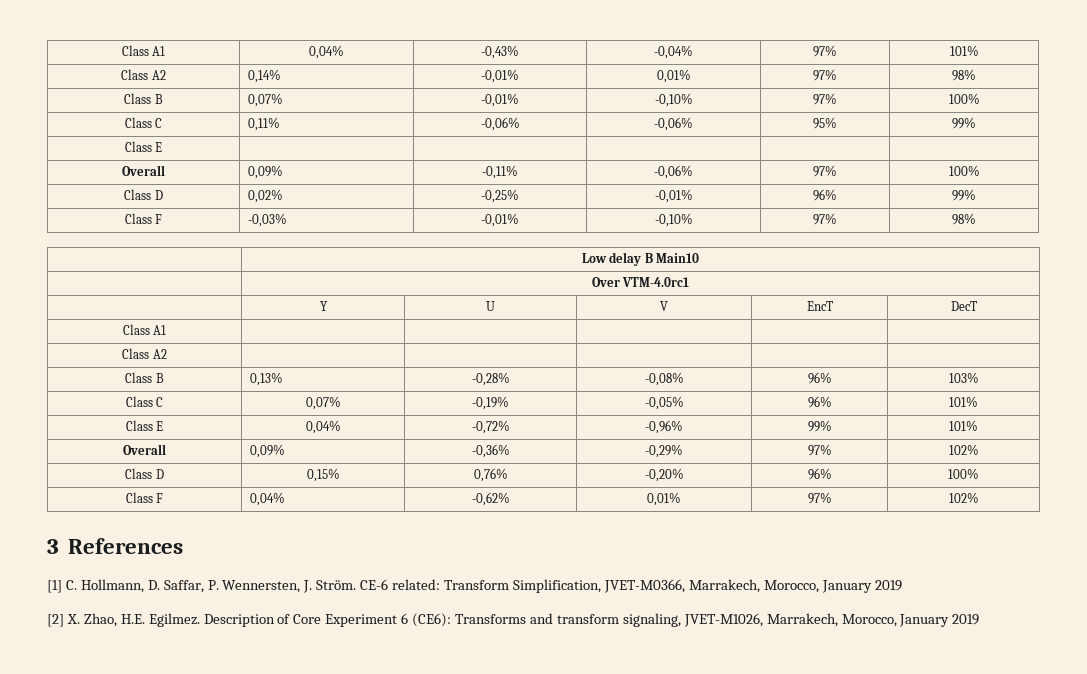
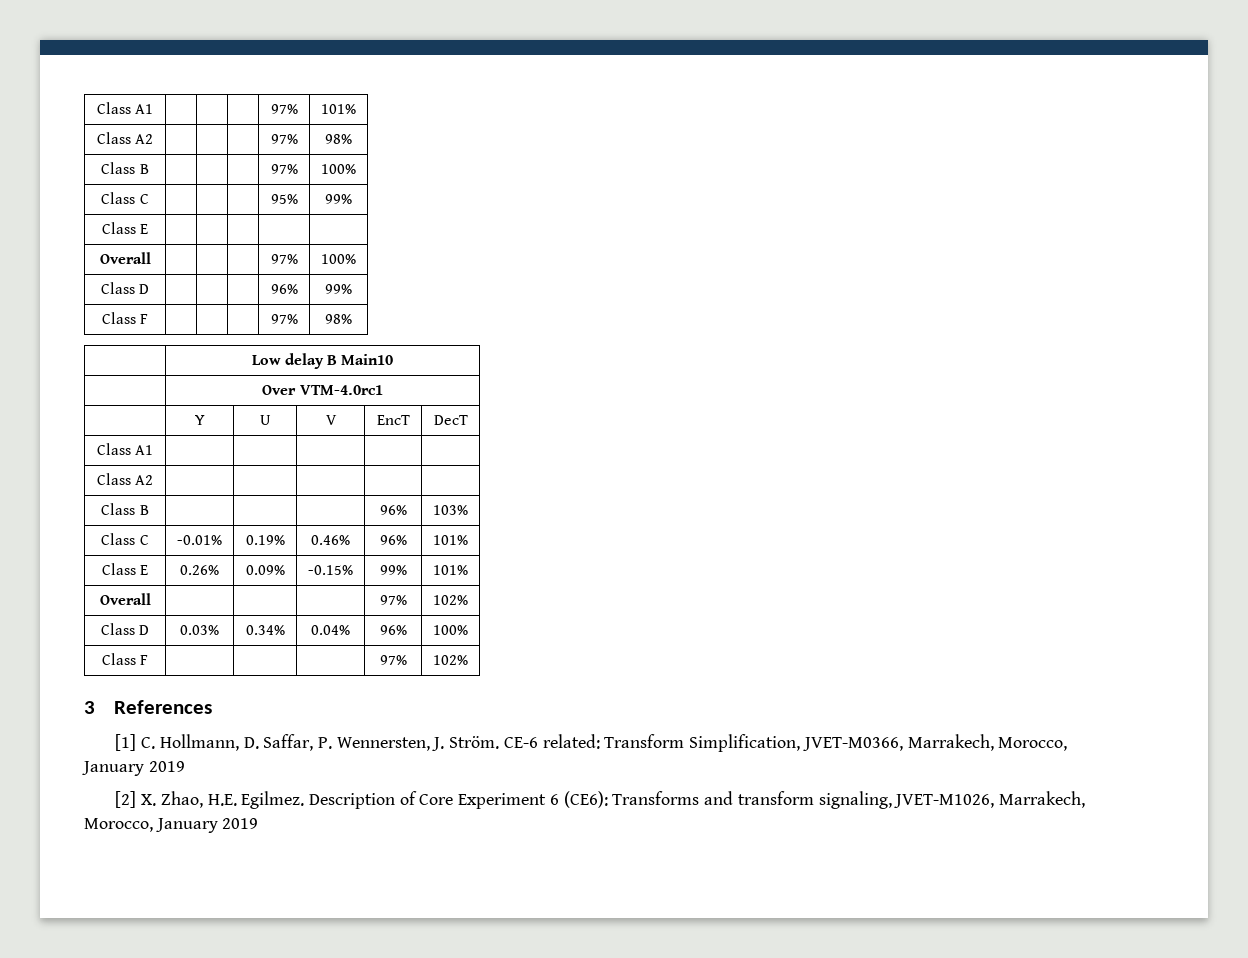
[121,45,166,56] [309,45,344,59] [481,45,519,59] [654,45,693,59] Class A1 | 0,04% | -0,43% | -0,04% -> [96,102,154,114] Class A1 | | |
[248,69,282,83] [481,69,519,83] [656,69,691,83] 0,14% | -0,01% | 0,01% -> (154, 139) | |
[248,93,284,107] [481,93,519,107] [654,93,693,107] 0,07% | -0,01% | -0,10% -> (149, 169) | |
[248,117,281,131] [480,117,520,131] [654,117,693,131] 0,11% | -0,06% | -0,06% -> (149, 199) | |
[248,165,284,179] [482,165,518,179] [654,165,693,179] 0,09% | -0,11% | -0,06% -> (151, 258) | |
[248,189,284,203] [481,189,519,203] [654,189,693,203] 0,02% | -0,25% | -0,01% -> (150, 289) | |
[248,213,288,227] [481,213,519,227] [654,213,693,227] -0,03% | -0,01% | -0,10% -> (149, 319) | |
[250,372,284,386] [471,372,510,386] [644,372,684,386] 0,13% | -0,28% | -0,08% -> (149, 510) | |
[305,396,341,410] [472,396,509,410] [644,396,684,410] 0,07% | -0,19% | -0,05% -> [177,535,222,545] [245,535,285,545] [311,535,350,545] -0.01% | 0.19% | 0.46%
[305,420,341,434] [471,420,510,434] [645,420,683,434] 0,04% | -0,72% | -0,96% -> [180,565,219,575] [245,565,285,575] [308,565,353,575] 0.26% | 0.09% | -0.15%
[250,444,286,458] [471,444,510,458] [645,444,683,458] 0,09% | -0,36% | -0,29% -> (151, 599) | |
[306,468,340,482] [473,468,508,482] [644,468,684,482] 0,15% | 0,76% | -0,20% -> [180,625,219,635] [245,625,285,635] [311,625,350,635] 0.03% | 0.34% | 0.04%
[250,492,286,506] [471,492,510,506] [647,492,681,506] 0,04% | -0,62% | 0,01% -> (149, 660) | |

